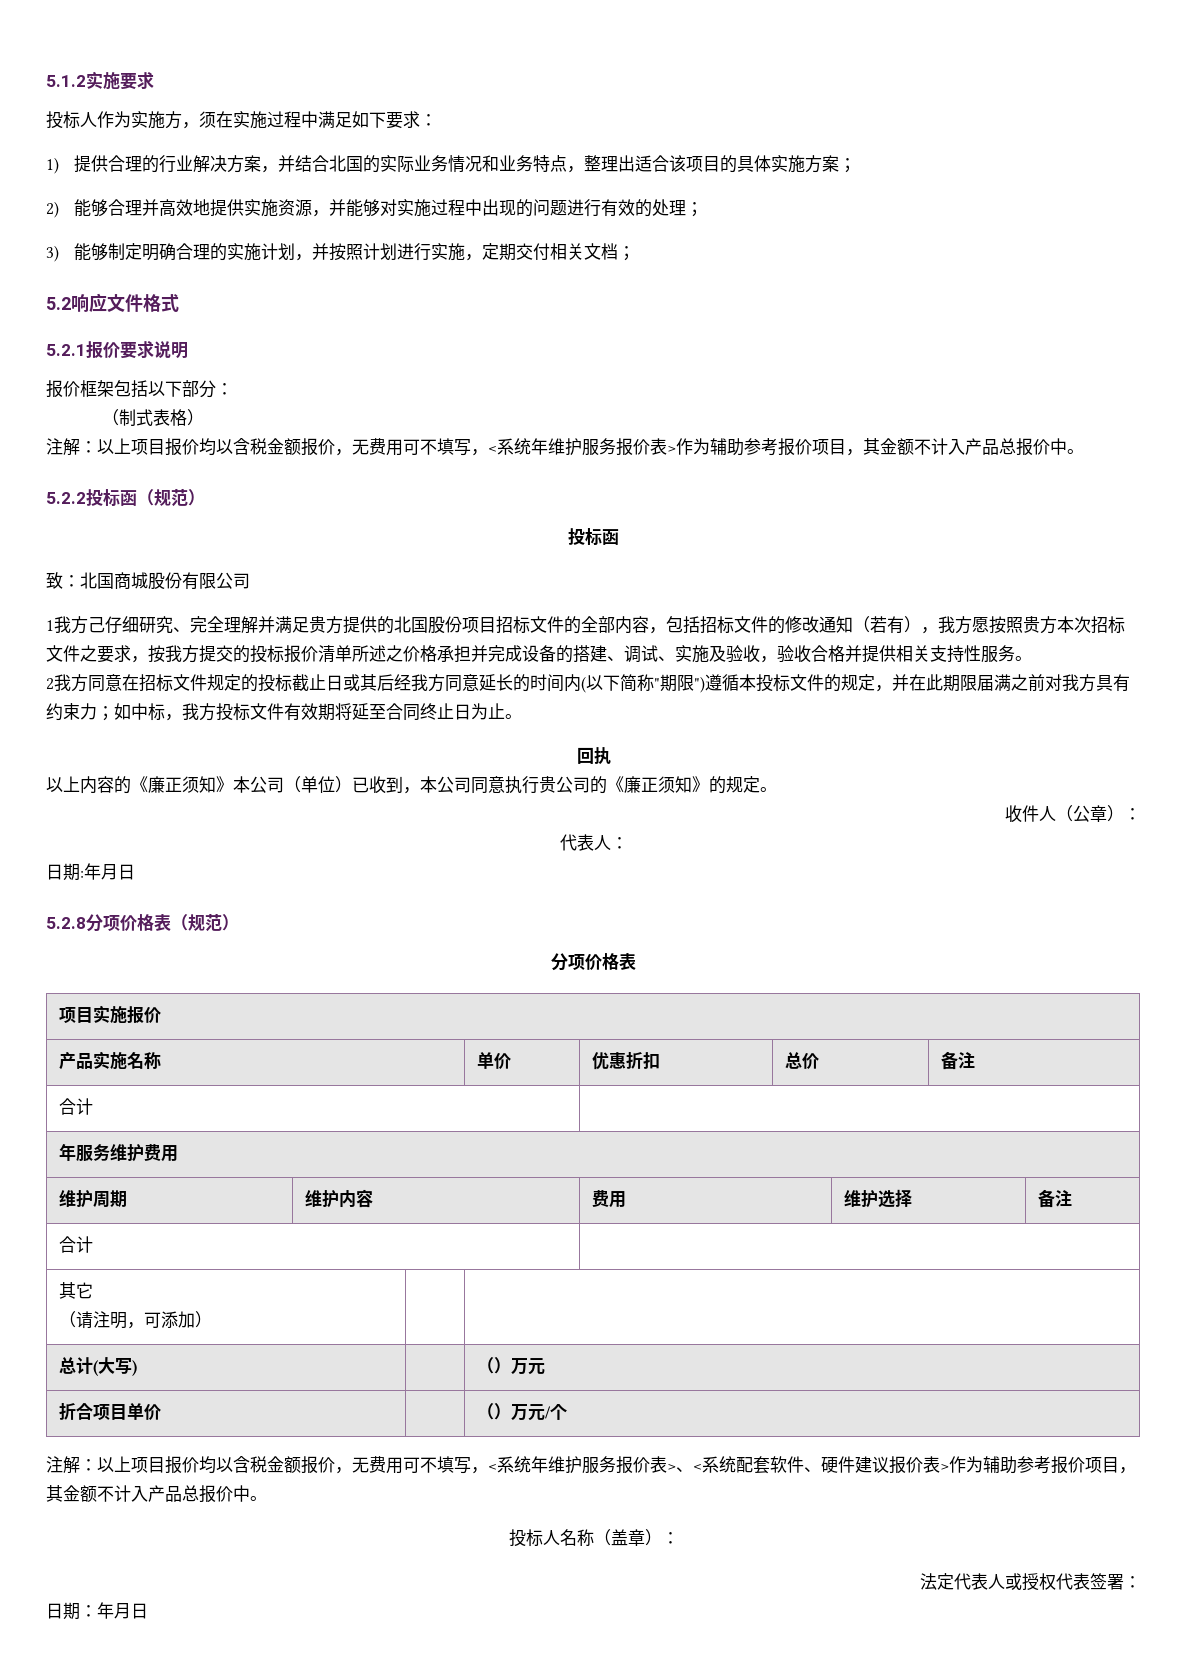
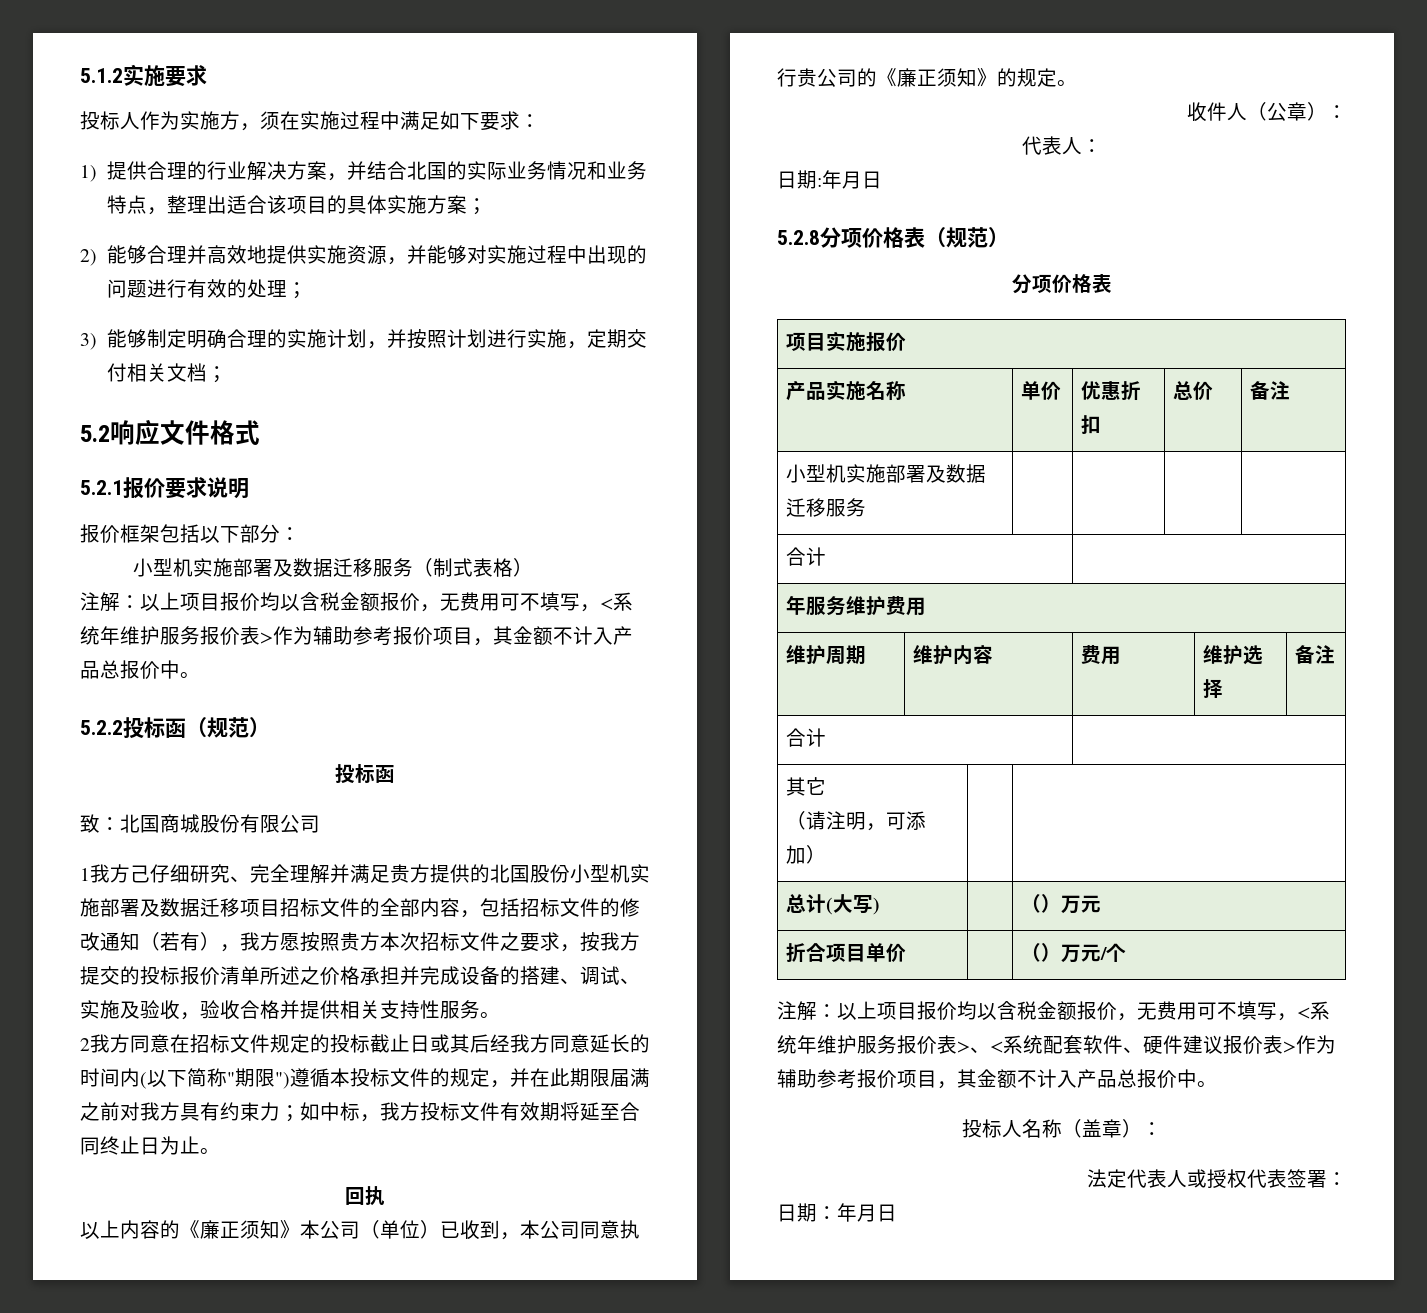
(233, 389) none -> [132,558,413,577] 小型机实施部署及数据迁移服务
(462, 624) none -> [570,864,650,883] [80,898,240,917] 小型机实施部署及数据迁移
(975, 1060) none -> [785,464,986,483] [785,498,866,517] // 小型机实施部署及数据迁移服务 | | | |

